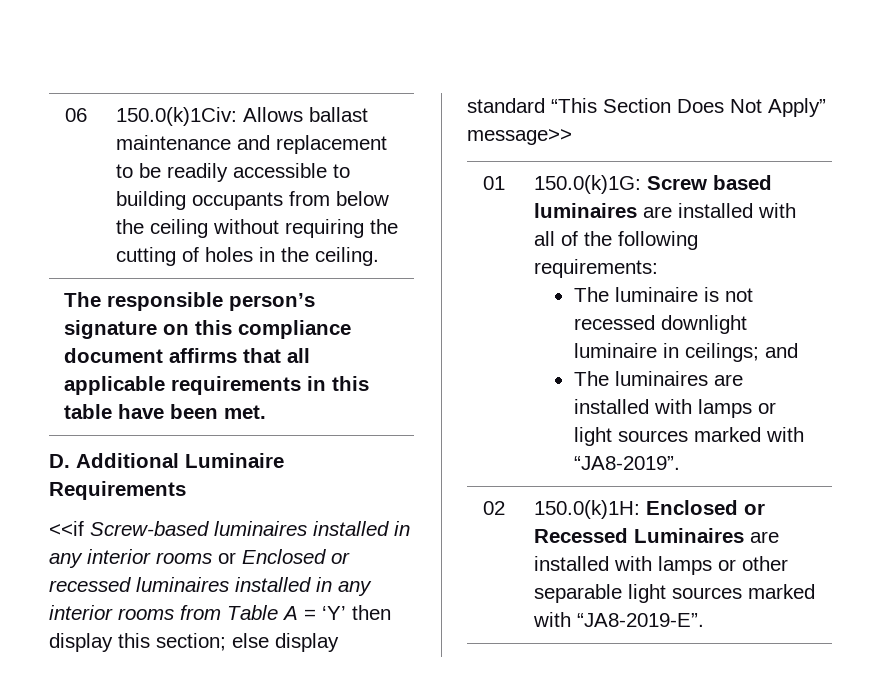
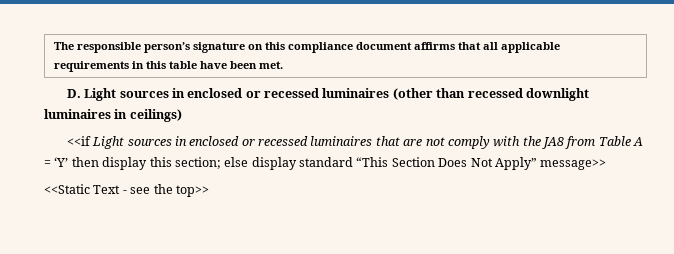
[64,108,87,122] [115,107,368,126] [115,135,387,154] [115,163,350,182] [115,191,389,210] [115,219,398,238] [115,247,379,266] 06 | 150.0(k)1Civ: Allows ballast maintenance and replacement to be readily accessible to building occupants from below the ceiling without requiring the cutting of holes in the ceiling. // -> (53, 46) none
[76,453,284,468] [49,481,186,500] [49,521,410,536] [49,549,350,568] [49,577,372,596] [49,605,174,620] Additional Luminaire Requirements // <<if Screw-based luminaires installed in any interior rooms or Enclosed or recessed luminaires installed in any interior rooms -> [84,88,589,101] [44,109,182,122] [66,136,565,149] Light sources in enclosed or recessed luminaires (other than recessed downlight luminaires in ceilings) // <<if Light sources in enclosed or recessed luminaires that are not comply with the JA8
[482,176,505,190] [533,175,772,194] [533,203,796,218] [533,231,698,250] [533,259,658,278] [573,287,753,302] [573,315,747,334] [573,343,798,362] [573,371,743,386] [573,399,776,418] [573,427,804,446] [573,456,680,470] [482,501,505,515] [533,500,765,519] [533,528,779,543] [533,556,788,575] [533,584,815,603] [532,612,704,627] // 01 | 150.0(k)1G: Screw based luminaires are installed with all of the following requirements: // The luminaire is not recessed downlight luminaire in ceilings; and // The luminaires are installed with lamps or light sources marked with “JA8-2019”. // 02 | 150.0(k)1H: Enclosed or Recessed Luminaires are installed with lamps or other separable light sources marked with “JA8-2019-E”. -> [44,184,209,197] // <<Static Text - see the top>>

